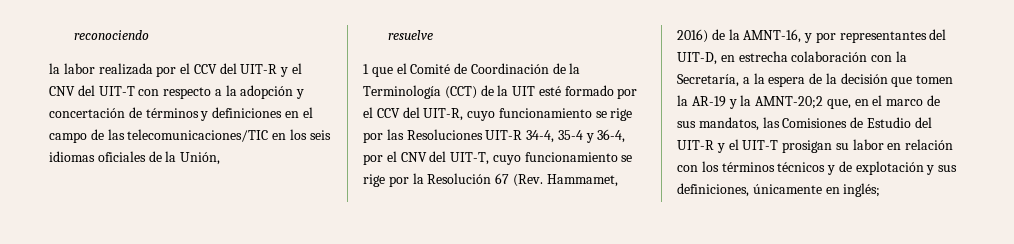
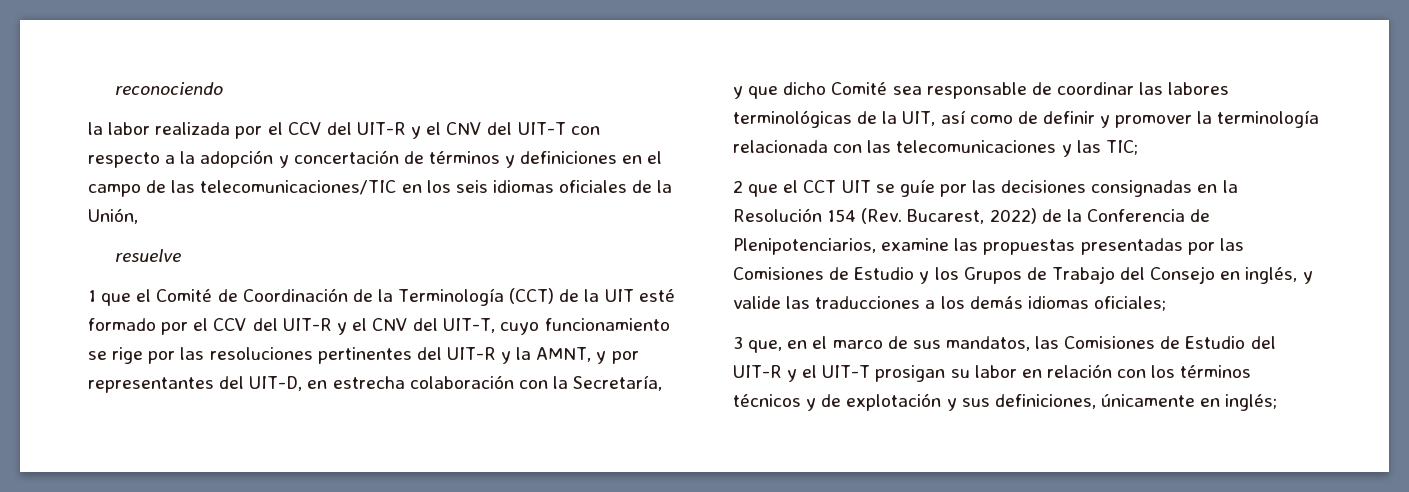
[423,108,633,121] [363,129,626,143] [363,154,383,165] UIT-R, cuyo funcionamiento se rige por las Resoluciones UIT-R 34-4, 35-4 y 36-4, por -> [282,318,347,335] UIT-R y
[412,173,618,187] [677,29,802,43] la Resolución 67 (Rev. Hammamet, 2016) de la AMNT-16, -> [180,347,592,364] las resoluciones pertinentes del UIT-R y la AMNT,
[742,73,954,87] [677,95,824,109] a la espera de la decisión que tomen la AR-19 y la AMNT-20;2 -> [733,82,1230,99] [733,110,1320,128] [733,140,1138,157] [733,179,1238,197] [733,208,1211,224] [733,238,1244,255] [733,266,1313,284] [733,296,1166,311] [733,336,743,349] y que dicho Comité sea responsable de coordinar las labores terminológicas de la UIT, así como de definir y promover la terminología relacionada con las telecomunicaciones y las TIC; // 2 que el CCT UIT se guíe por las decisiones consignadas en la Resolución 154 (Rev. Bucarest, 2022) de la Conferencia de Plenipotenciarios, examine las propuestas presentadas por las Comisiones de Estudio y los Grupos de Trabajo del Consejo en inglés, y valide las traducciones a los demás idiomas oficiales; // 3

